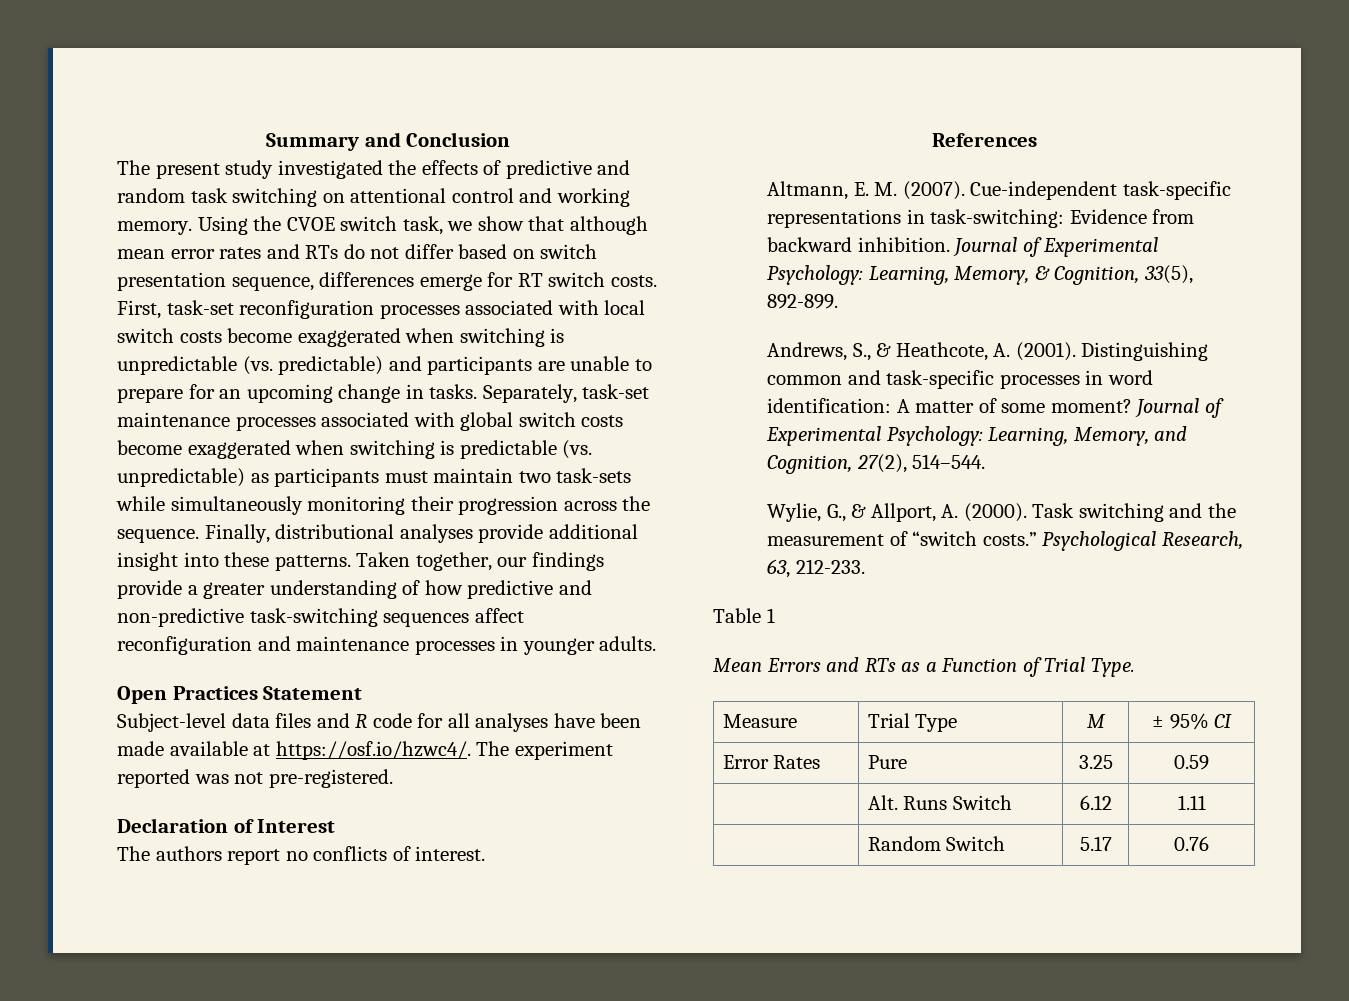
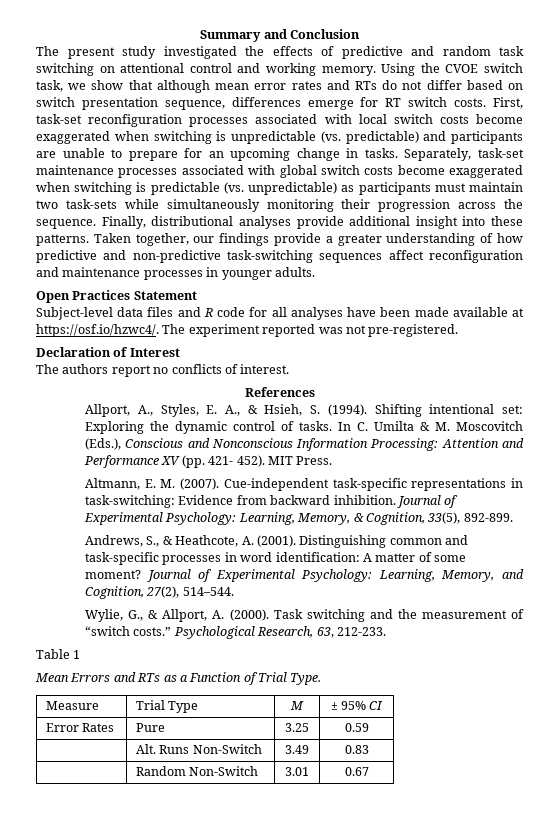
(1037, 140) none -> [85,404,524,417] [85,421,523,434] [85,438,524,451] [84,455,333,468] // Allport, A., Styles, E. A., & Hsieh, S. (1994). Shifting intentional set: Exploring the dynamic control of tasks. In C. Umilta & M. Moscovitch (Eds.), Conscious and Nonconscious Information Processing: Attention and Performance XV (pp. 421- 452). MIT Press.
[952,795,1012,810] [1079,795,1112,810] [1177,795,1206,810] [867,836,1006,851] [1079,836,1112,851] [1174,836,1209,851] Switch | 6.12 | 1.11 // | Random Switch | 5.17 | 0.76 -> [192,744,262,754] [285,745,309,754] [344,745,369,754] [135,766,259,776] [285,767,309,776] [344,767,369,776] Non-Switch | 3.49 | 0.83 // | Random Non-Switch | 3.01 | 0.67

